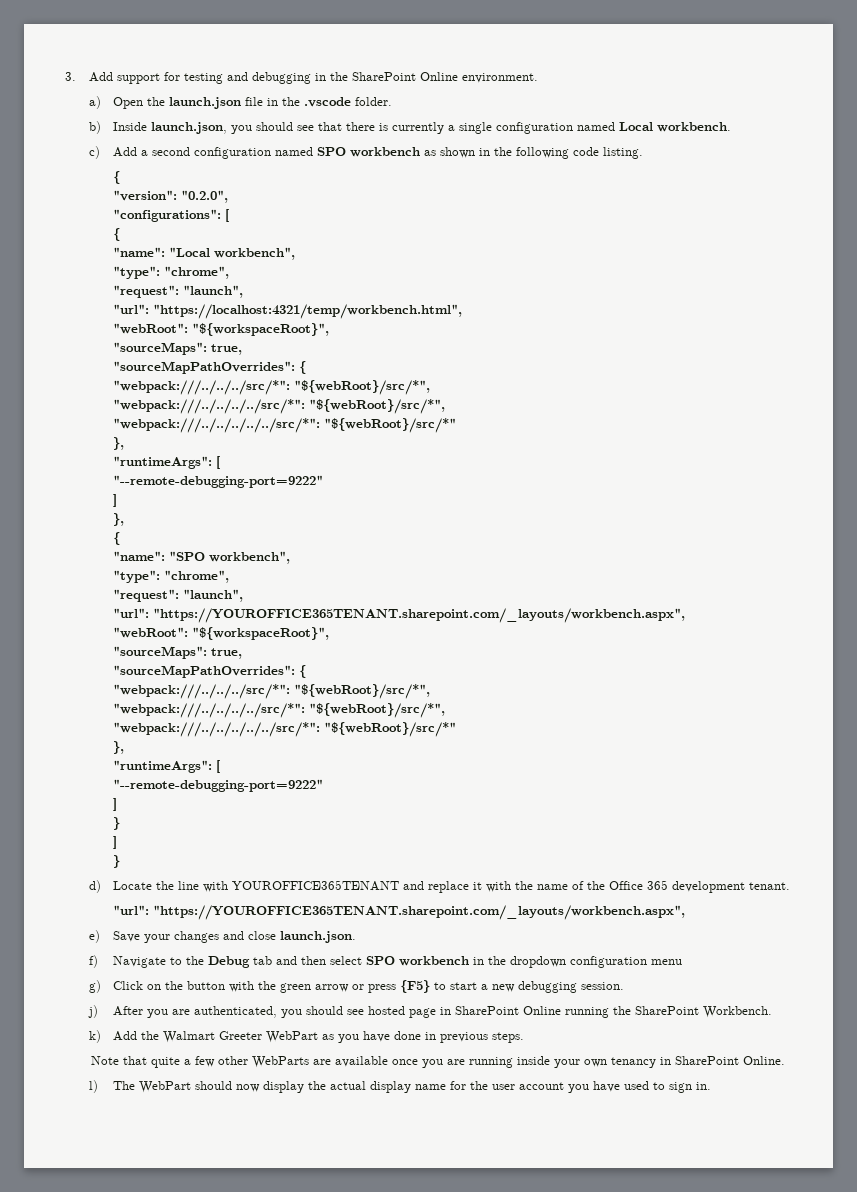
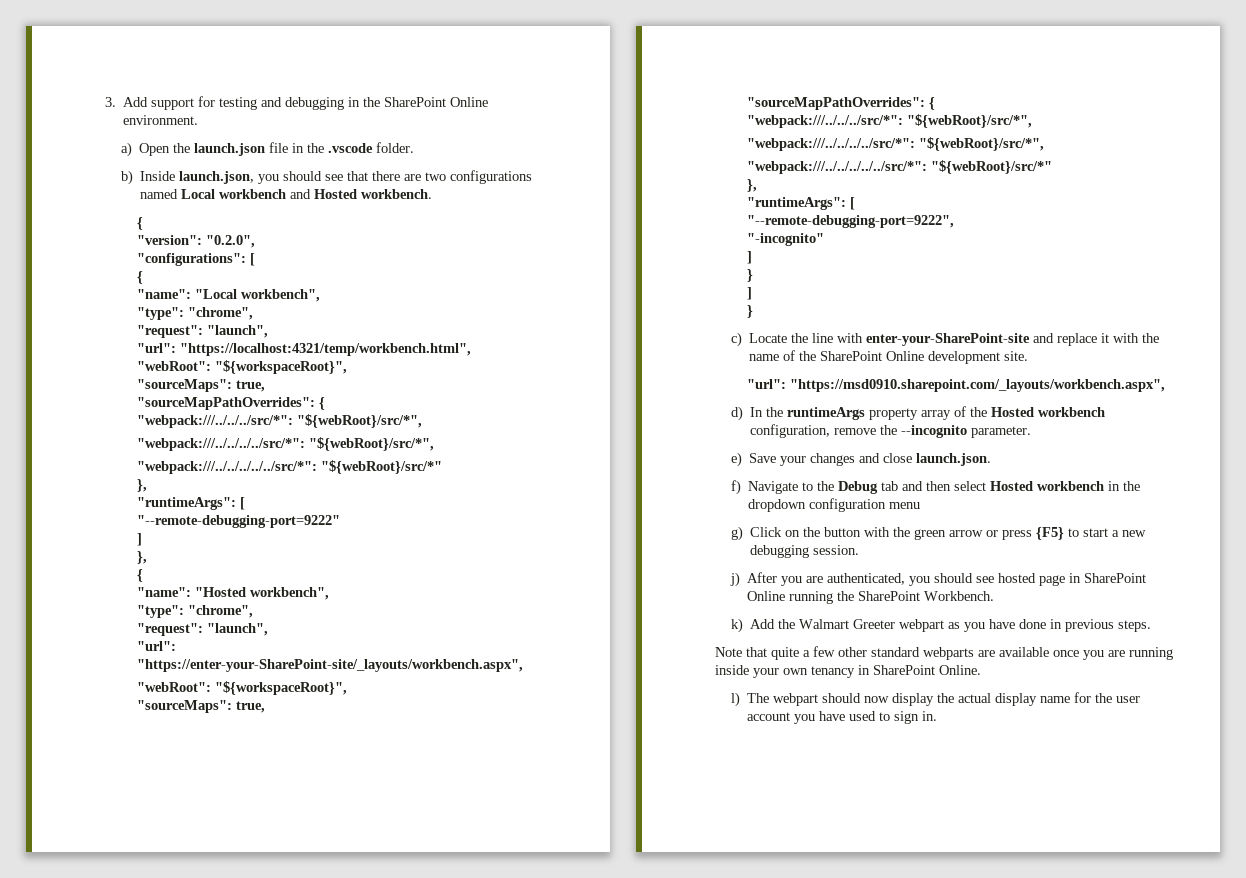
[378,122,731,134] [88,146,643,159] is currently a single configuration named Local workbench. // c) Add a second configuration named SPO workbench as shown in the following code listing. -> [404,170,533,184] [140,189,433,199] are two configurations named Local workbench and Hosted workbench.
[168,551,290,564] [112,570,229,583] [112,589,243,602] [112,608,685,623] "SPO workbench", // "type": "chrome", // "request": "launch", // "url": "https://YOUROFFICE365TENANT.sharepoint.com/_layouts/workbench.aspx", -> [195,587,330,600] [137,605,254,618] [137,623,269,636] [137,641,177,651] [137,659,524,672] "Hosted workbench", // "type": "chrome", // "request": "launch", // "url": "https://enter-your-SharePoint-site/_layouts/workbench.aspx",
[112,779,323,792] "--remote-debugging-port=9222" -> [747,215,955,228] [747,233,825,246] "--remote-debugging-port=9222", // "-incognito"
[88,880,101,893] d) -> [731,332,743,347] c)
[231,880,399,891] YOUROFFICE365TENANT -> [866,333,1031,346] enter-your-SharePoint-site
[608,880,790,893] [112,905,685,920] Office 365 development tenant. // "url": "https://YOUROFFICE365TENANT.sharepoint.com/_layouts/workbench.aspx", -> [820,351,1029,364] [747,379,1166,392] [731,406,1106,421] [750,424,1032,438] SharePoint Online development site. // "url": "https://msd0910.sharepoint.com/_layouts/workbench.aspx", // d) In the runtimeArgs property array of the Hosted workbench configuration, remove the --incognito parameter.
[365,956,395,965] SPO -> [990,481,1034,491] Hosted
[265,1031,318,1043] WebPart -> [899,619,945,632] webpart
[251,1056,309,1068] WebParts -> [871,647,974,660] standard webparts
[138,1081,191,1093] WebPart -> [773,693,819,706] webpart

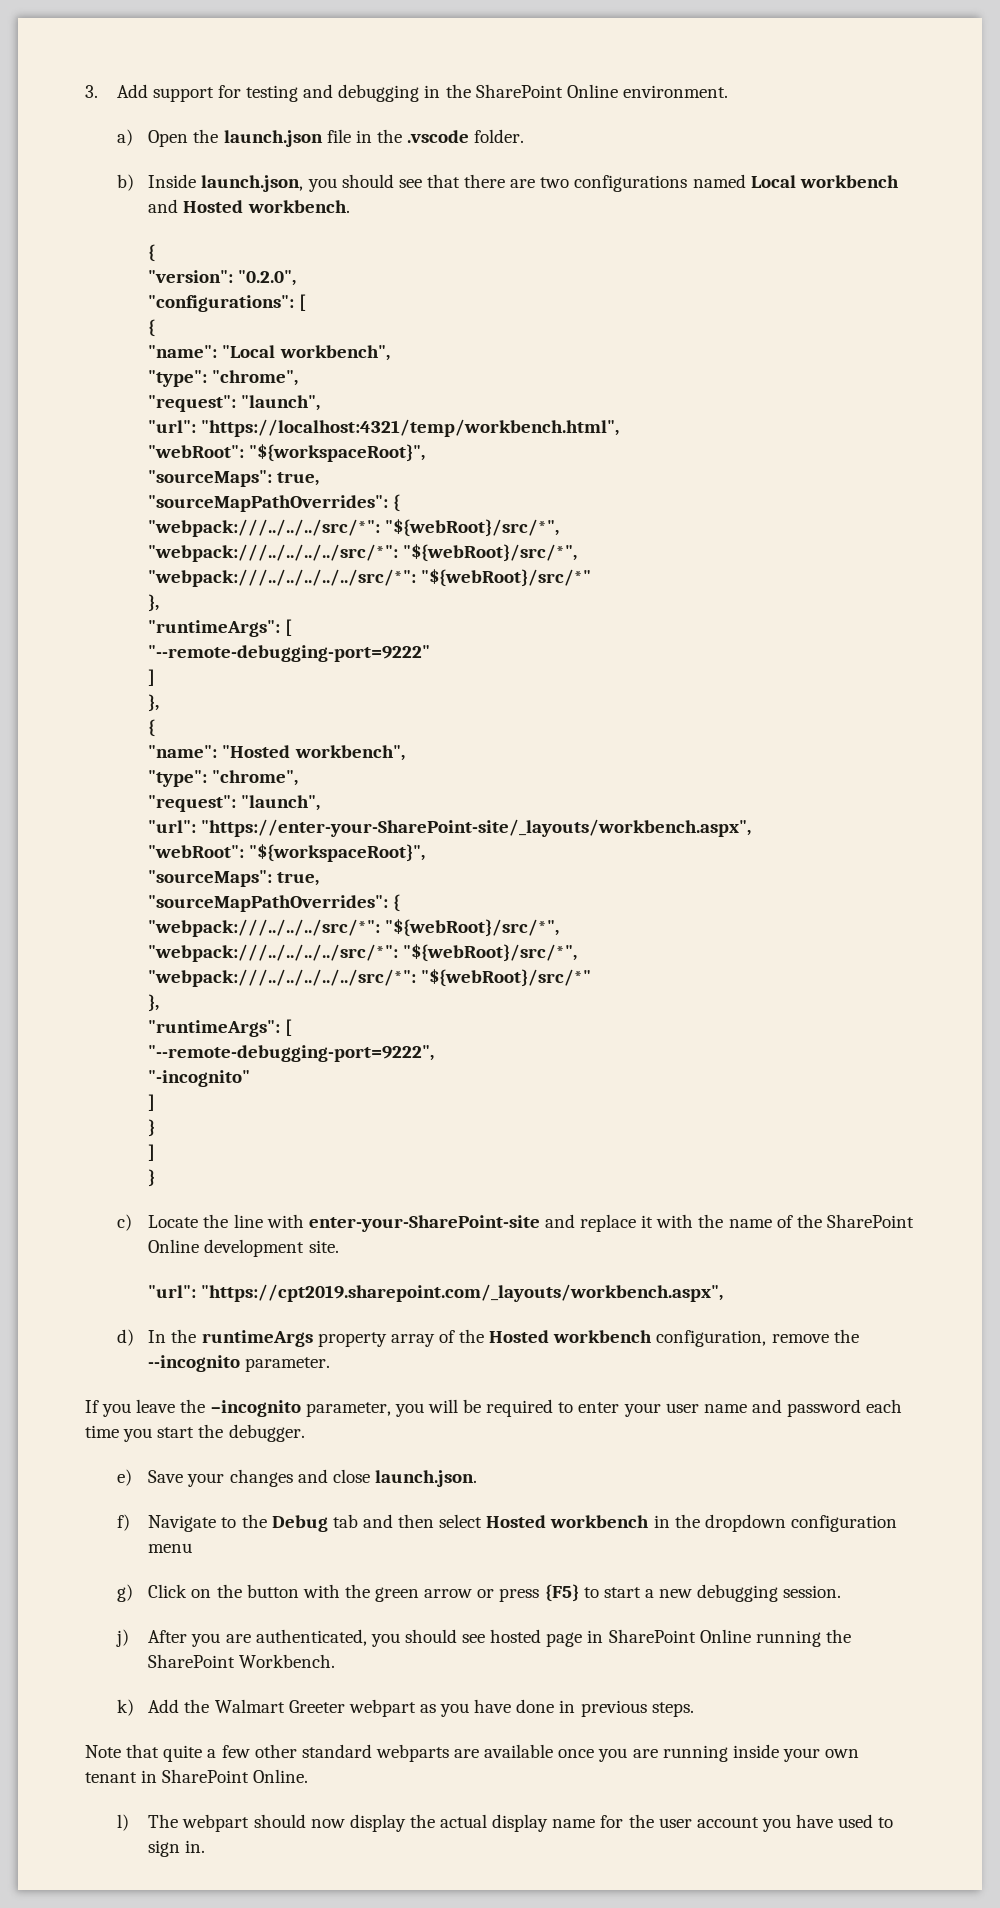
[790,379,1166,392] "https://msd0910.sharepoint.com/_layouts/workbench.aspx", -> [201,1284,724,1302] "https://cpt2019.sharepoint.com/_layouts/workbench.aspx",
(1032, 432) none -> [85,1399,903,1417] [85,1424,305,1442] // If you leave the –incognito parameter, you will be required to enter your user name and password each time you start the debugger.
[811,666,855,678] tenancy -> [85,1772,137,1783] tenant

